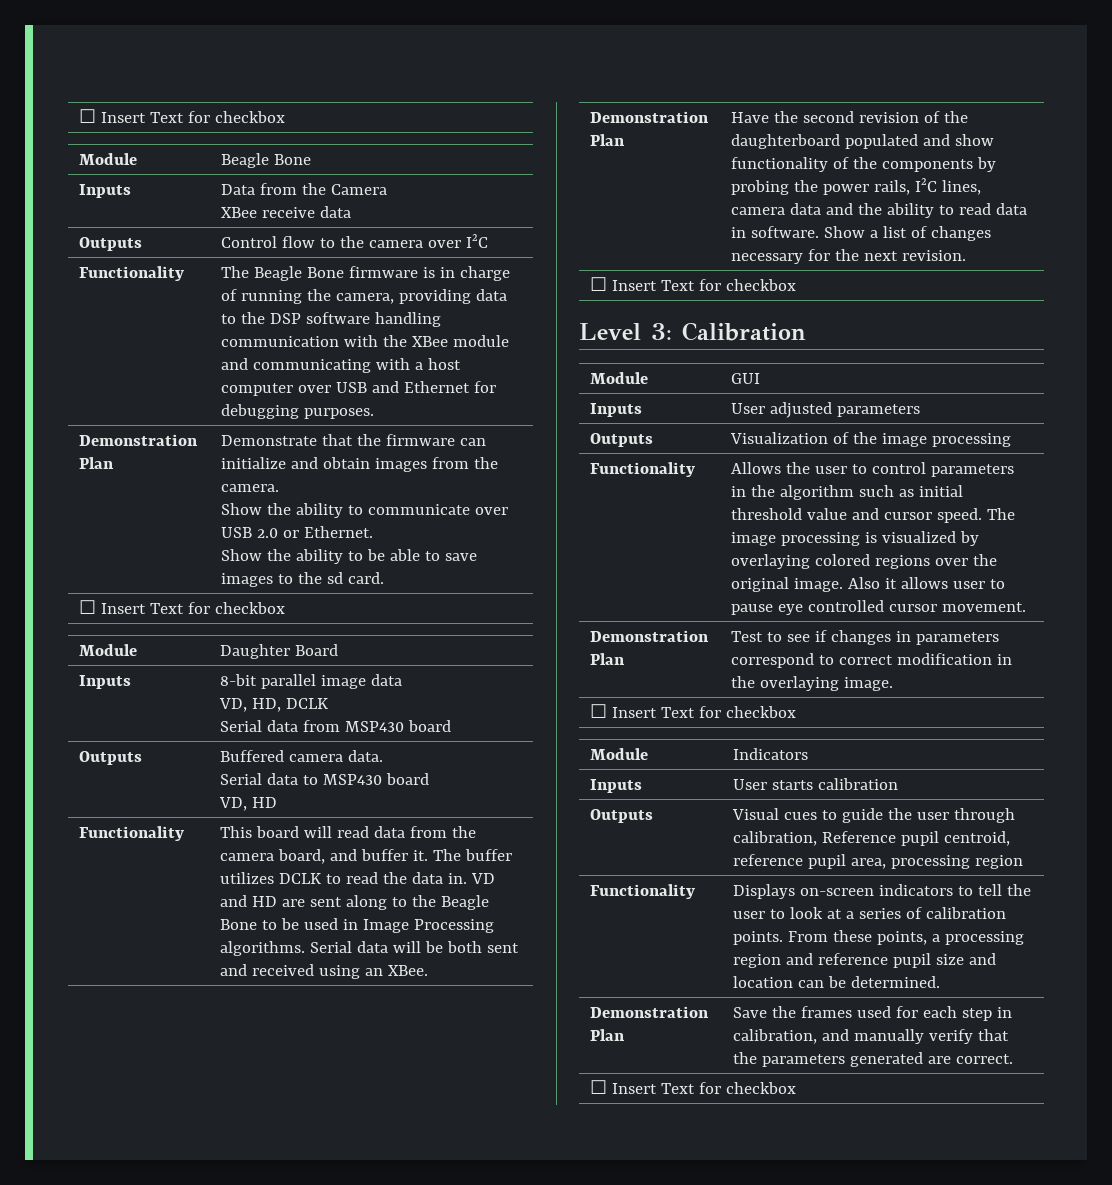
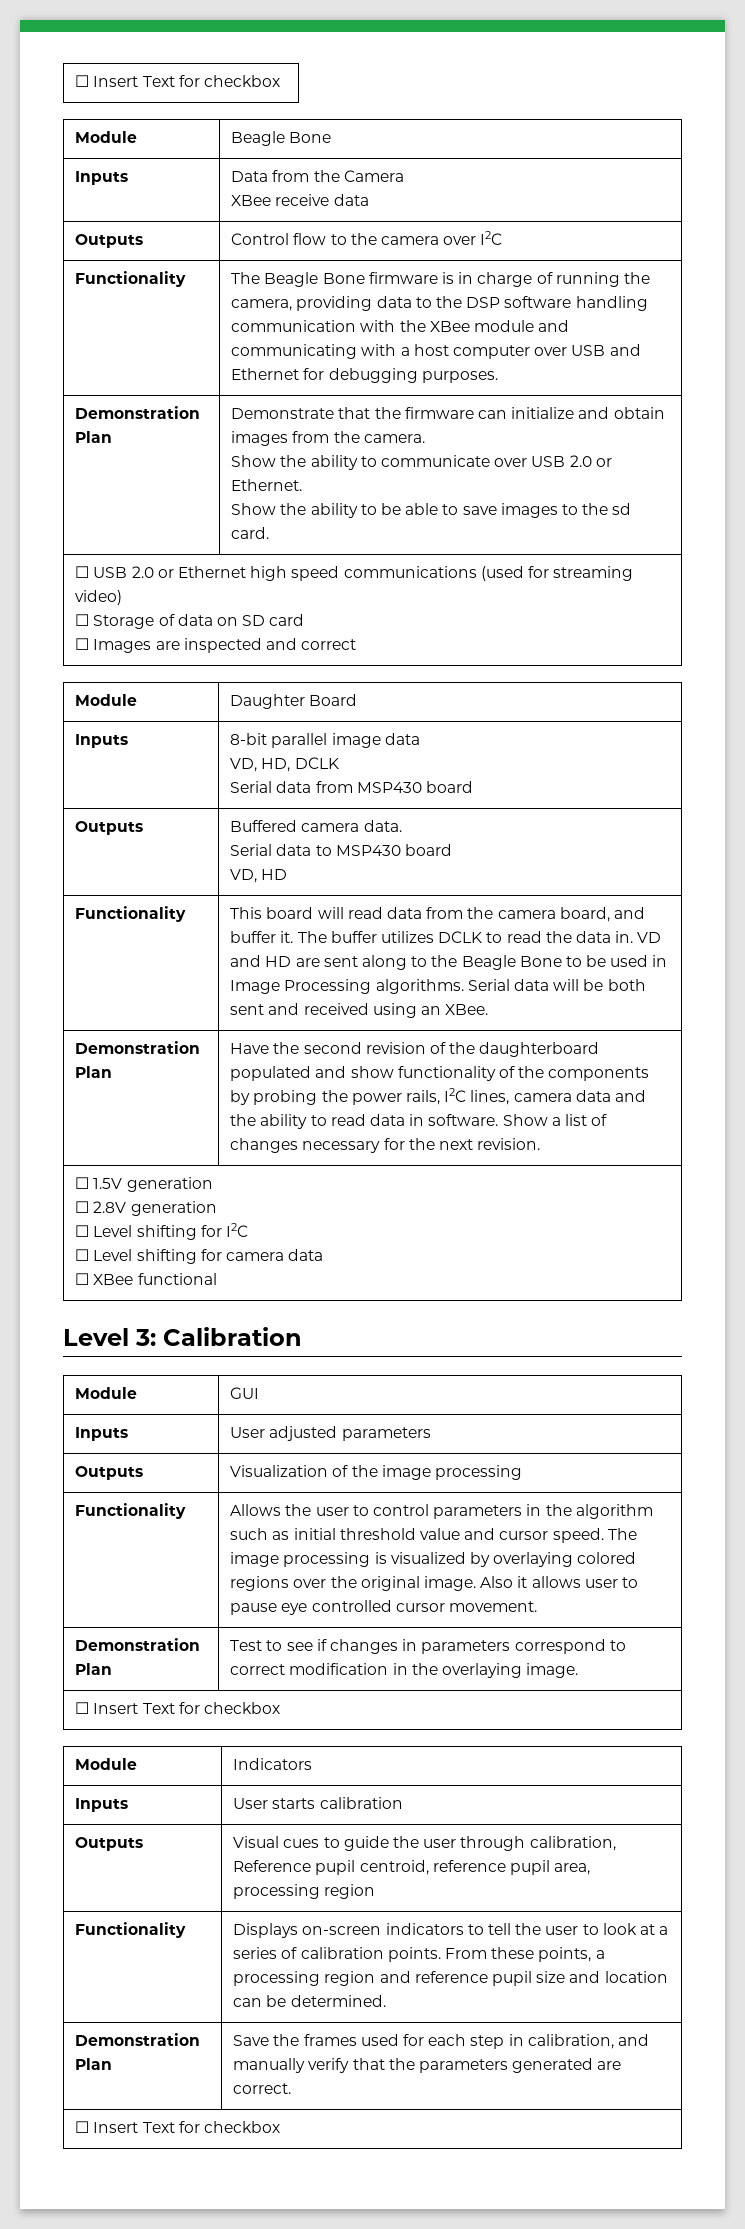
[100,602,285,614] Insert Text for checkbox -> [93,566,634,581] [75,590,123,605] [75,614,305,629] [75,638,357,653] USB 2.0 or Ethernet high speed communications (used for streaming video) // ☐ Storage of data on SD card // ☐ Images are inspected and correct
[611,279,796,291] Insert Text for checkbox -> [93,1177,213,1192] [75,1201,217,1216] [75,1223,248,1240] [75,1249,324,1264] [75,1273,217,1285] 1.5V generation // ☐ 2.8V generation // ☐ Level shifting for I2C // ☐ Level shifting for camera data // ☐ XBee functional

